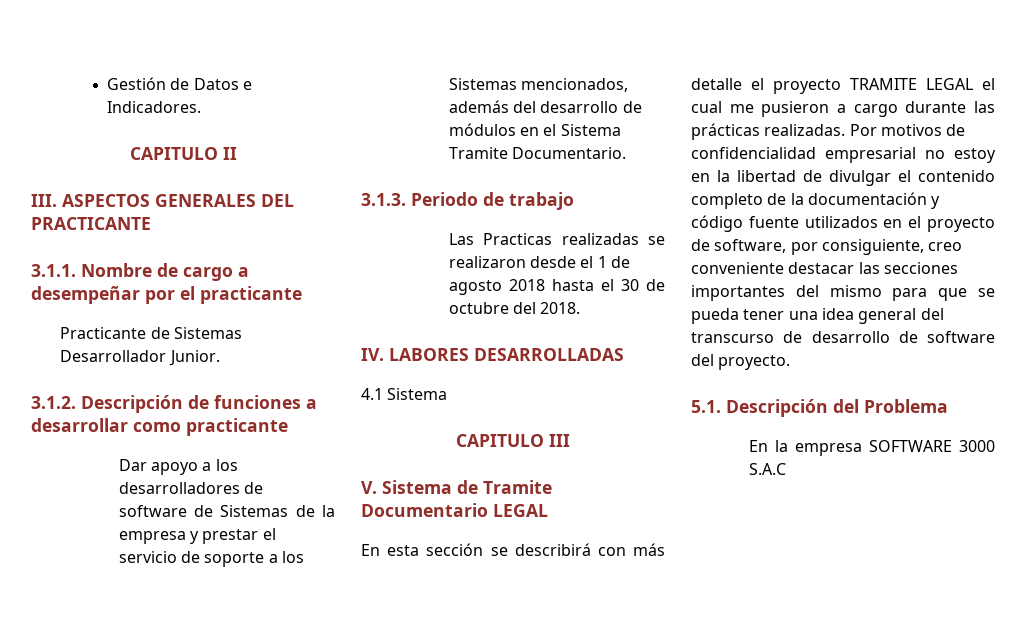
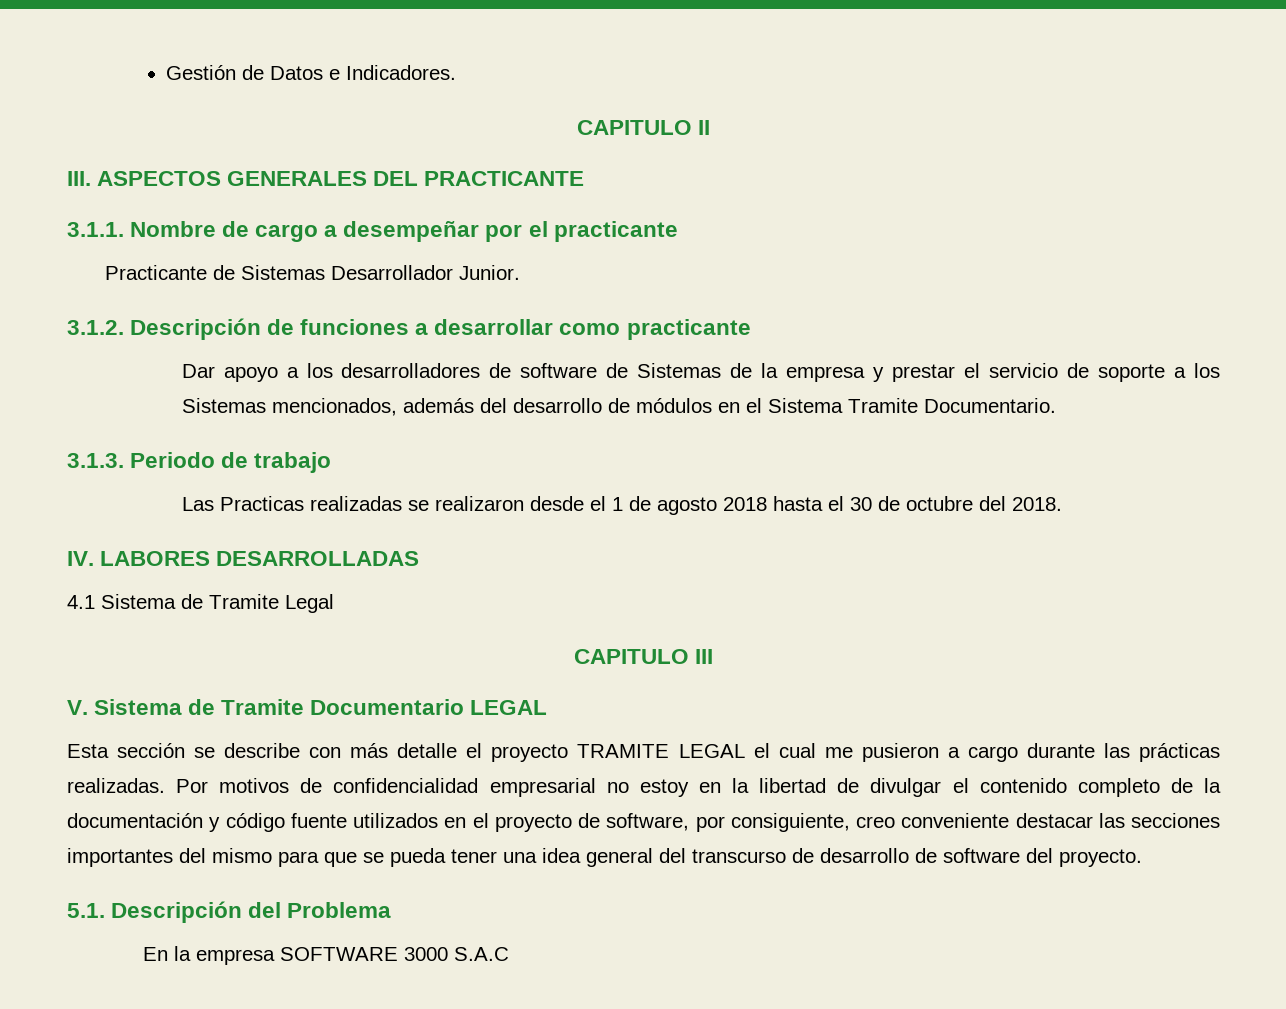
(448, 394) none -> [181,594,334,613] de Tramite Legal
[361,544,420,556] En esta -> [67,744,109,758] Esta
[514,543,591,556] describirá -> [224,743,301,758] describe

